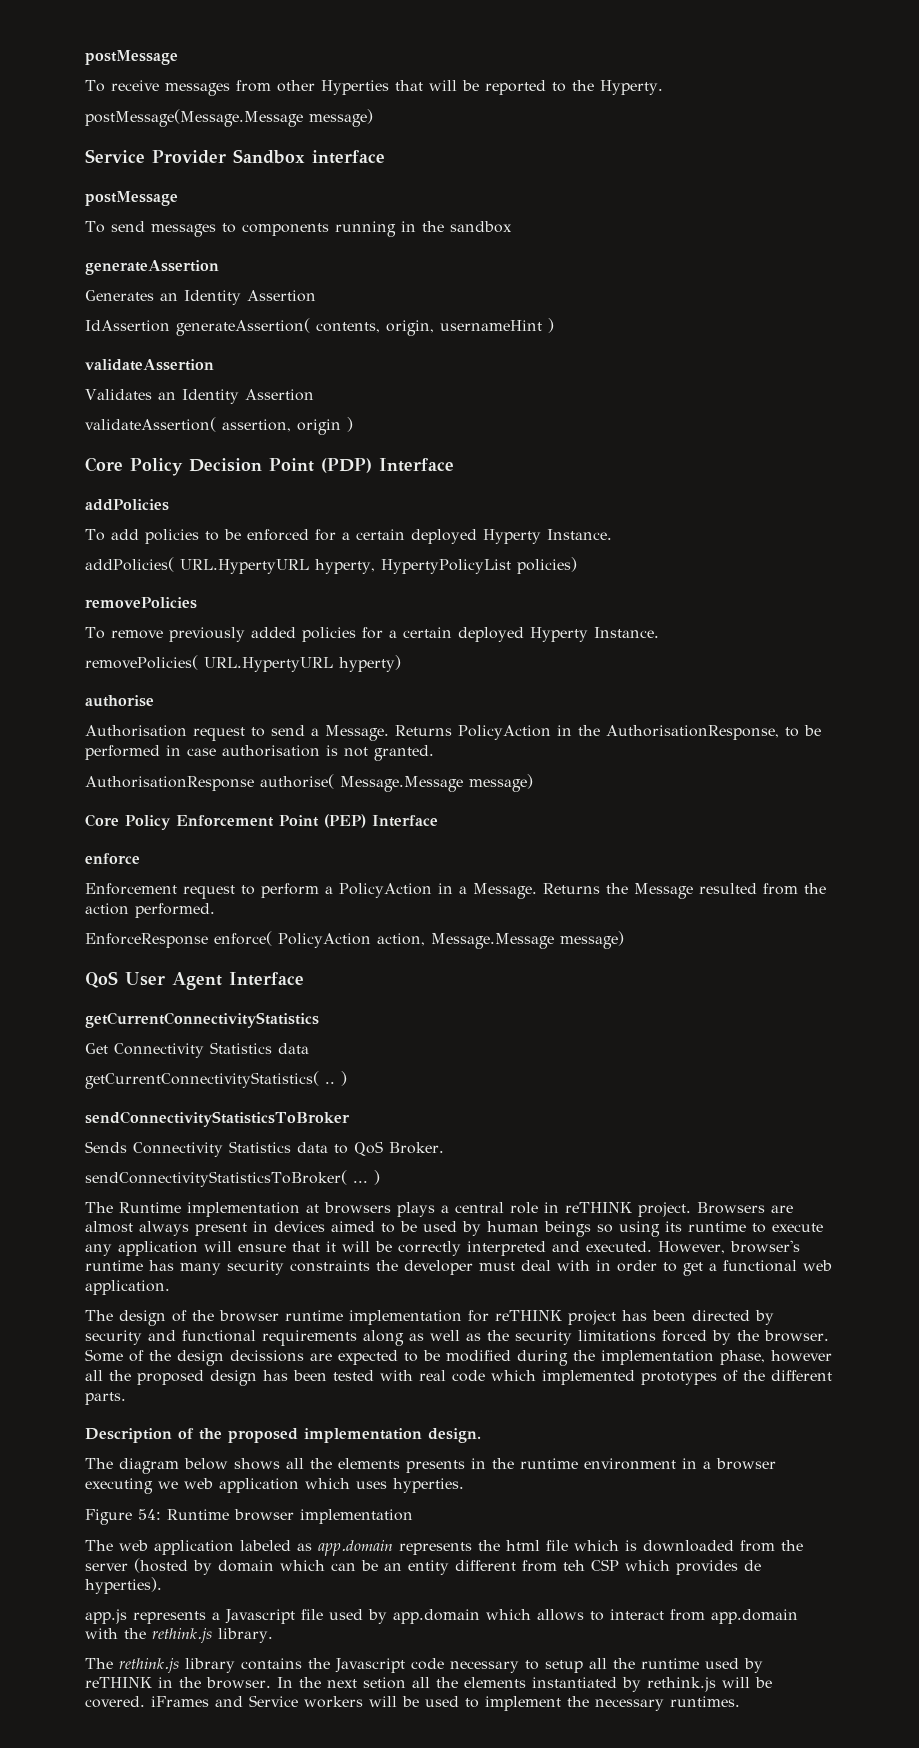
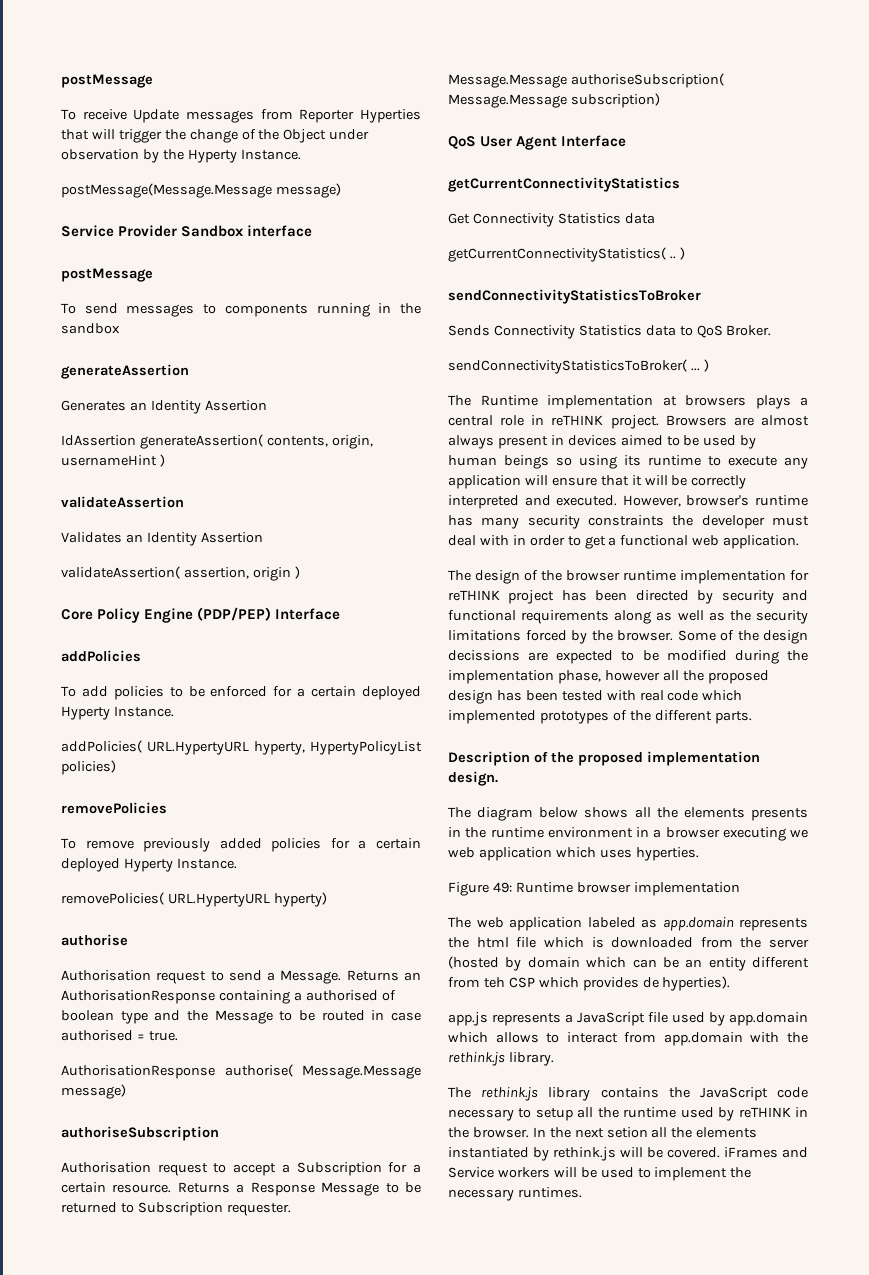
(159, 85) none -> [133,109,180,123] Update
[276,80,315,92] other -> [299,109,355,123] Reporter
[461,80,663,95] be reported to the Hyperty. -> [118,129,370,143] [61,149,301,163] trigger the change of the Object under observation by the Hyperty Instance.
[189,458,372,473] Decision Point (PDP) -> [144,607,272,623] Engine (PDP/PEP)
[458,725,821,740] [85,745,160,760] PolicyAction in the AuthorisationResponse, to be performed -> [403,972,421,981] [61,990,396,1004] [61,1010,365,1024] an AuthorisationResponse containing a authorised of boolean type and the Message to be routed
[222,745,434,761] authorisation is not granted. -> [61,1030,178,1041] authorised = true.
[85,814,438,830] [85,853,140,864] [85,883,826,899] [85,903,215,918] [85,931,624,949] Core Policy Enforcement Point (PEP) Interface // enforce // Enforcement request to perform a PolicyAction in a Message. Returns the Message resulted from the action performed. // EnforceResponse enforce( PolicyAction action, Message.Message message) -> [61,1126,219,1141] [61,1162,422,1176] [61,1182,422,1196] [61,1202,291,1216] [448,73,724,88] [448,93,660,108] authoriseSubscription // Authorisation request to accept a Subscription for a certain resource. Returns a Response Message to be returned to Subscription requester. // Message.Message authoriseSubscription( Message.Message subscription)
[138,1509,161,1520] 54: -> [492,882,512,893] 49:
[225,1609,295,1624] Javascript -> [577,1012,645,1026] JavaScript
[335,1658,405,1673] Javascript -> [699,1087,768,1101] JavaScript

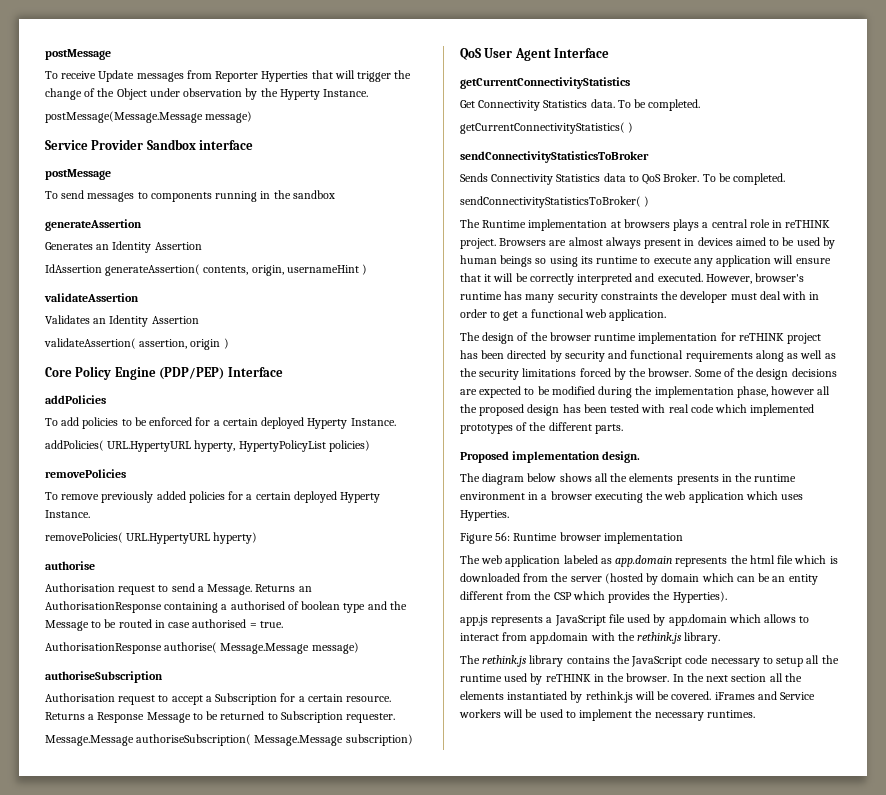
[624,213,655,224] data -> [590,99,701,111] data. To be completed.
[669,256,676,259] .. -> (625, 128) none
(772, 330) none -> [702,173,786,185] To be completed.
[690,368,700,371] ... -> (641, 202) none
[448,650,520,661] decissions -> [791,368,837,377] decisions
[448,751,643,766] Description of the proposed -> [460,451,509,463] Proposed
[790,829,808,838] we -> [646,491,664,500] the
[635,847,699,861] hyperties. -> [460,510,509,521] Hyperties.
[492,882,512,893] 49: -> [495,532,511,541] 56:
[483,977,505,988] teh -> [534,591,552,600] the
[642,976,731,991] de hyperties). -> [653,591,727,603] the Hyperties).
[606,1127,648,1138] setion -> [731,674,767,682] section

